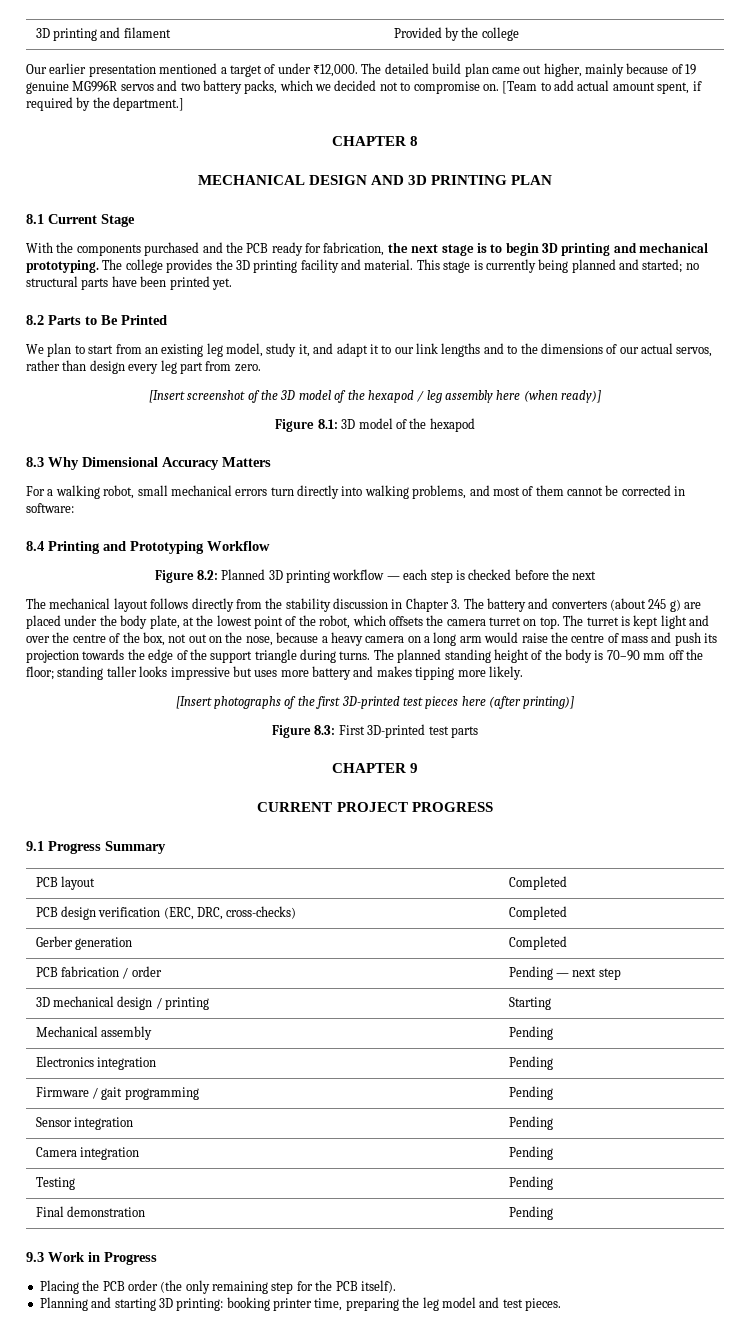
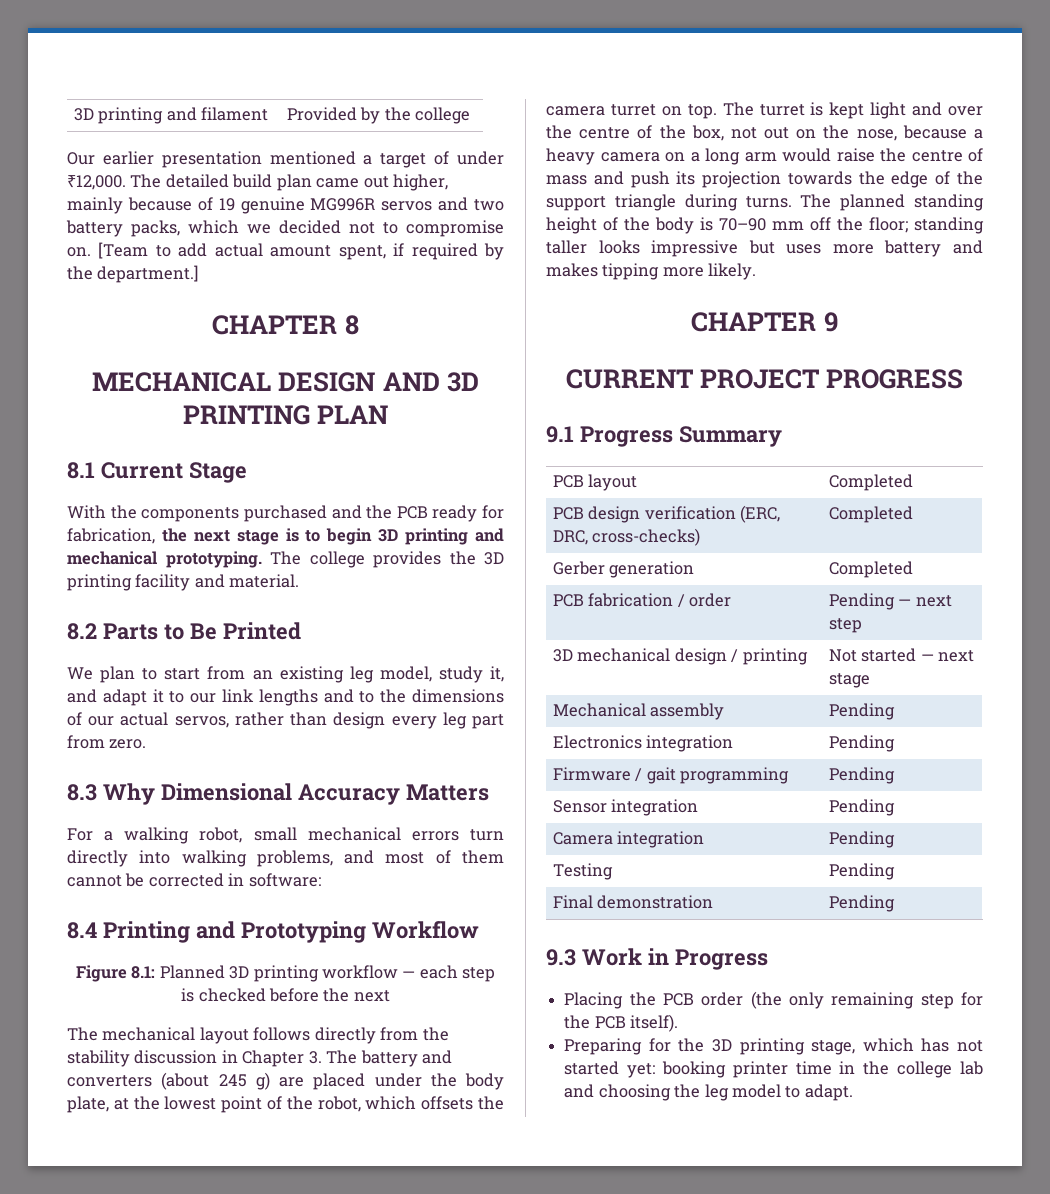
[416,259,699,273] [26,276,232,290] This stage is currently being planned and started; no structural parts have been printed yet. -> (300, 581) none
[148,390,602,403] [275,418,475,432] // [Insert screenshot of the 3D model of the hexapod / leg assembly here (when ready)] // Figure 8.1: 3D model of the hexapod -> (147, 744) none
[196,570,218,580] 8.2: -> [131,966,156,979] 8.1:
[175,696,575,709] [272,724,478,738] // [Insert photographs of the first 3D-printed test pieces here (after printing)] // Figure 8.3: First 3D-printed test parts -> (757, 271) none
[508,997,551,1010] Starting -> [828,648,975,662] [828,673,870,688] Not started — next stage
[39,1297,561,1311] Planning and starting 3D printing: booking printer time, preparing the leg model and test pieces. -> [564,1038,983,1055] [564,1061,983,1078] [564,1084,853,1101] Preparing for the 3D printing stage, which has not started yet: booking printer time in the college lab and choosing the leg model to adapt.

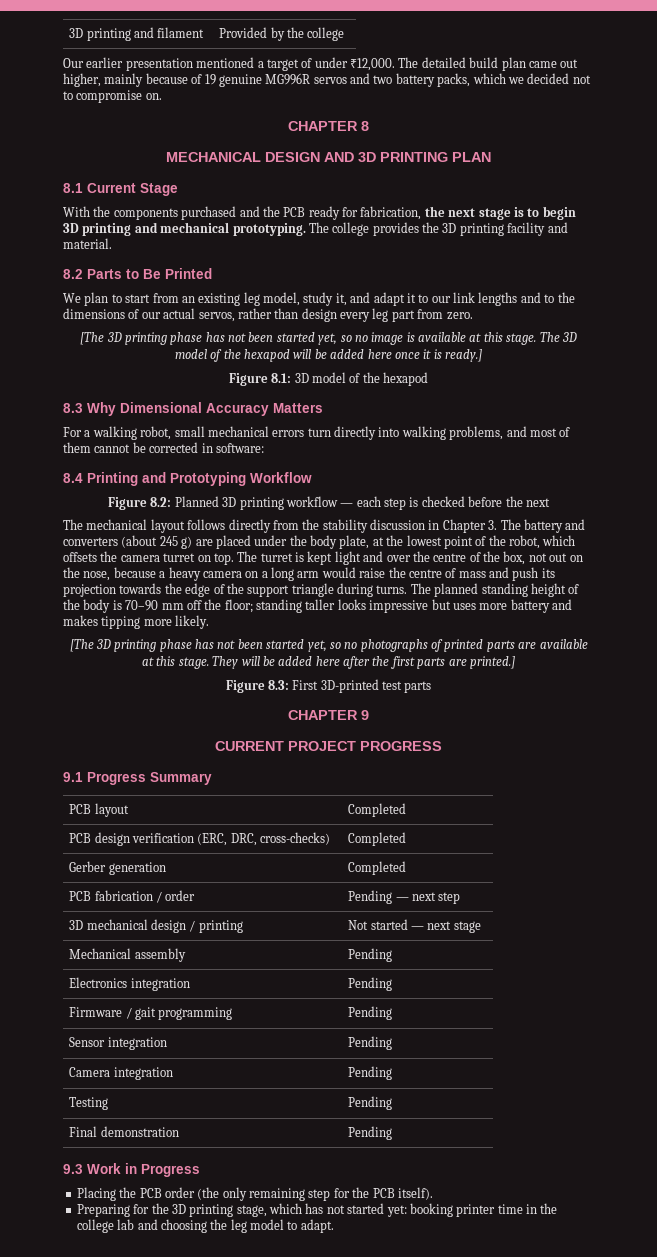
[98,242,505,260] [67,265,199,283] [Team to add actual amount spent, if required by the department.] -> (162, 96) none
(147, 744) none -> [80,332,577,345] [174,349,483,362] [228,372,429,386] // [The 3D printing phase has not been started yet, so no image is available at this stage. The 3D model of the hexapod will be added here once it is ready.] // Figure 8.1: 3D model of the hexapod
[131,966,156,979] 8.1: -> [150,497,172,507] 8.2:
(757, 271) none -> [69,639,588,652] [142,656,515,669] [225,679,432,693] // [The 3D printing phase has not been started yet, so no photographs of printed parts are available at this stage. They will be added here after the first parts are printed.] // Figure 8.3: First 3D-printed test parts

